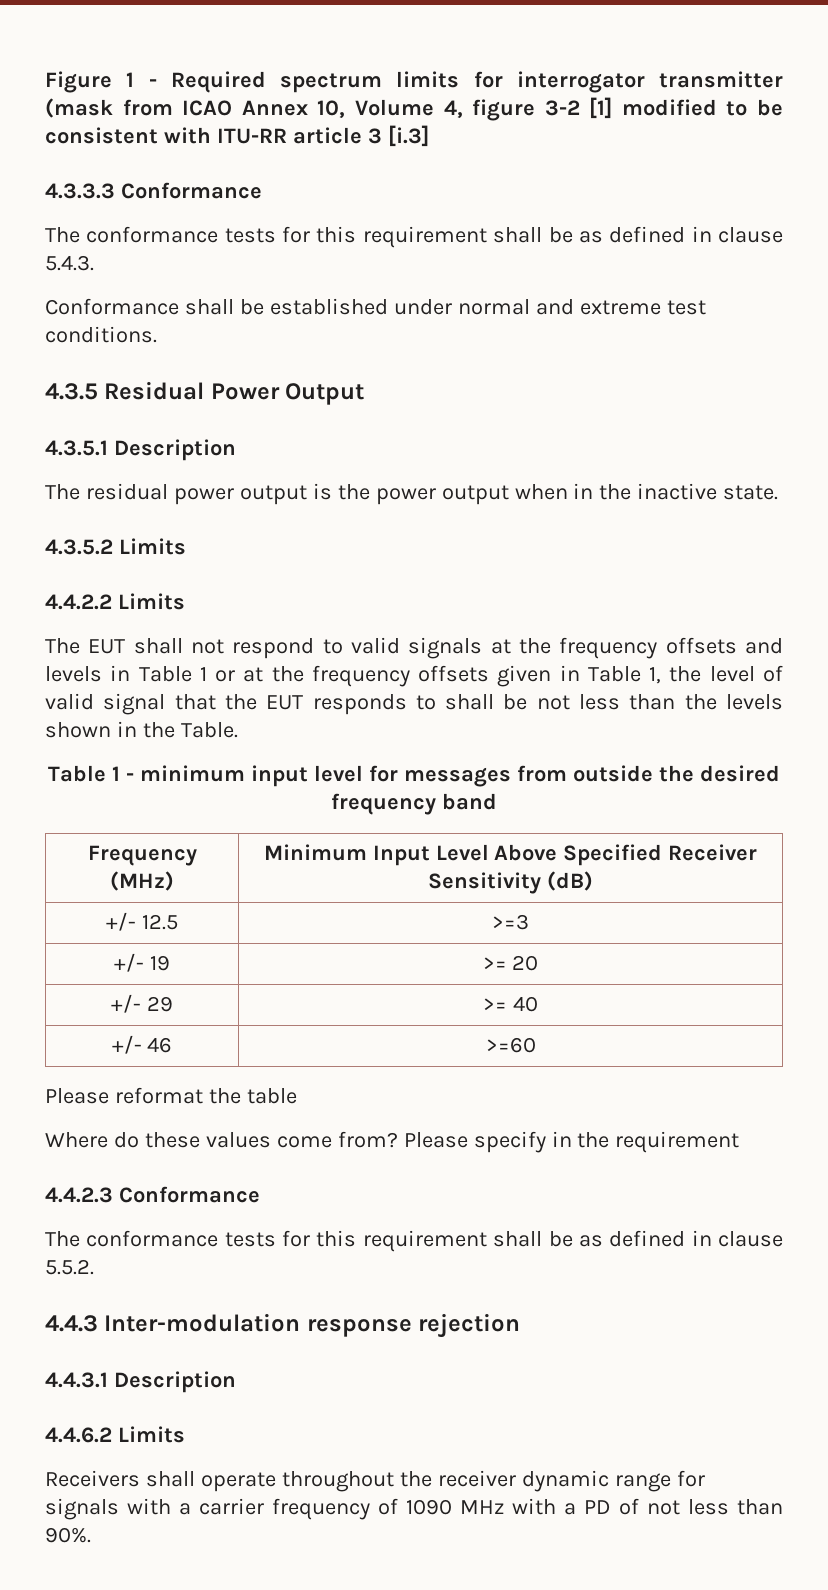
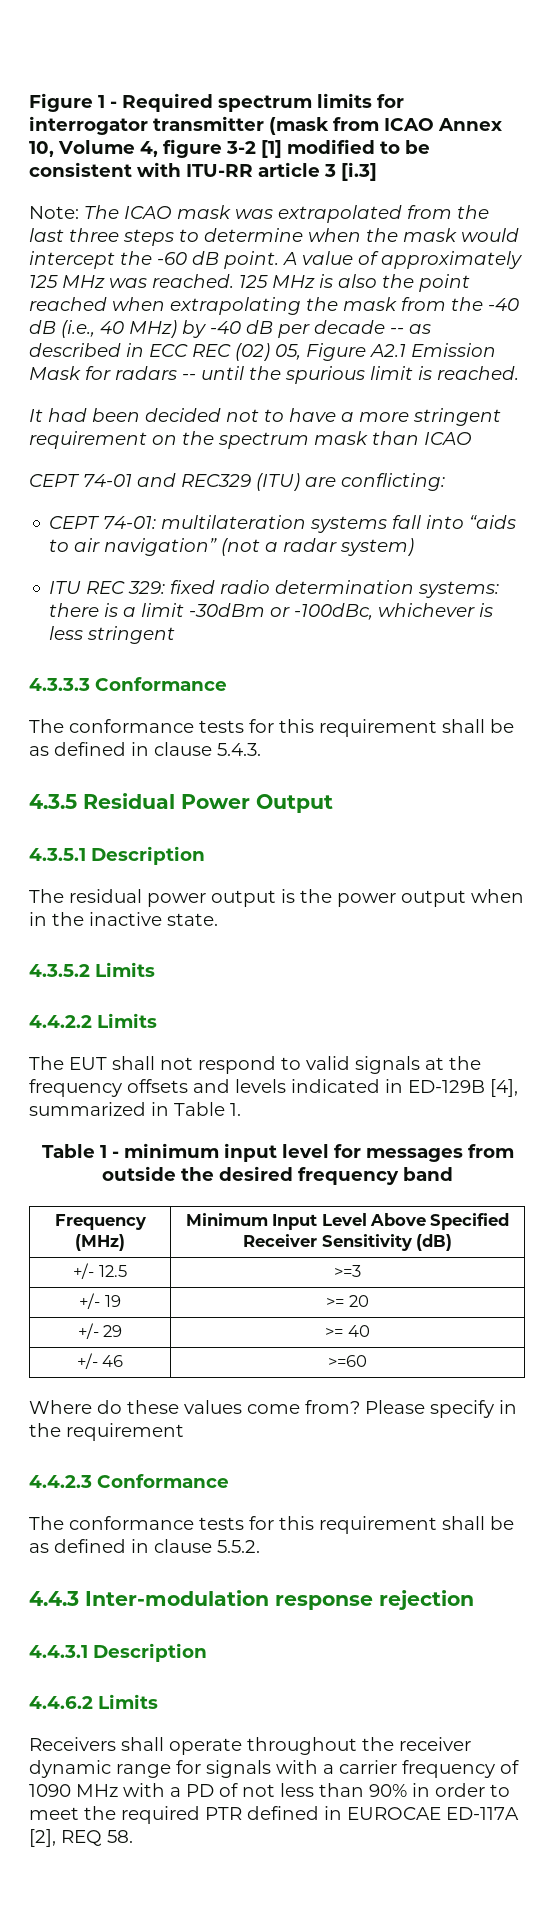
(429, 136) none -> [29,205,489,223] [29,228,519,246] [29,251,522,269] [29,274,470,292] [29,297,519,315] [29,320,431,338] [29,343,496,361] [29,366,519,384] [29,408,501,426] [29,431,472,449] [29,473,445,491] [49,515,517,533] [49,538,415,556] [49,580,500,598] [49,603,494,620] [49,626,176,644] // Note: The ICAO mask was extrapolated from the last three steps to determine when the mask would intercept the -60 dB point. A value of approximately 125 MHz was reached. 125 MHz is also the point reached when extrapolating the mask from the -40 dB (i.e., 40 MHz) by -40 dB per decade -- as described in ECC REC (02) 05, Figure A2.1 Emission Mask for radars -- until the spurious limit is reached. // It had been decided not to have a more stringent requirement on the spectrum mask than ICAO // CEPT 74-01 and REC329 (ITU) are conflicting: // CEPT 74-01: multilateration systems fall into “aids to air navigation” (not a radar system) // ITU REC 329: fixed radio determination systems: there is a limit -30dBm or -100dBc, whichever is less stringent
[45,298,706,315] [45,326,157,343] // Conformance shall be established under normal and extreme test conditions. -> (261, 749) none
[110,665,783,687] [45,693,783,715] [45,721,238,738] in Table 1 or at the frequency offsets given in Table 1, the level of valid signal that the EUT responds to shall be not less than the levels shown in the Table. -> [291,1079,518,1097] [29,1102,241,1116] indicated in ED-129B [4], summarized in Table 1.
[45,1087,297,1104] // Please reformat the table -> (367, 1361) none
[45,1527,91,1543] 90%. -> [369,1783,510,1797] [29,1806,519,1824] [29,1829,133,1847] 90% in order to meet the required PTR defined in EUROCAE ED-117A [2], REQ 58.

